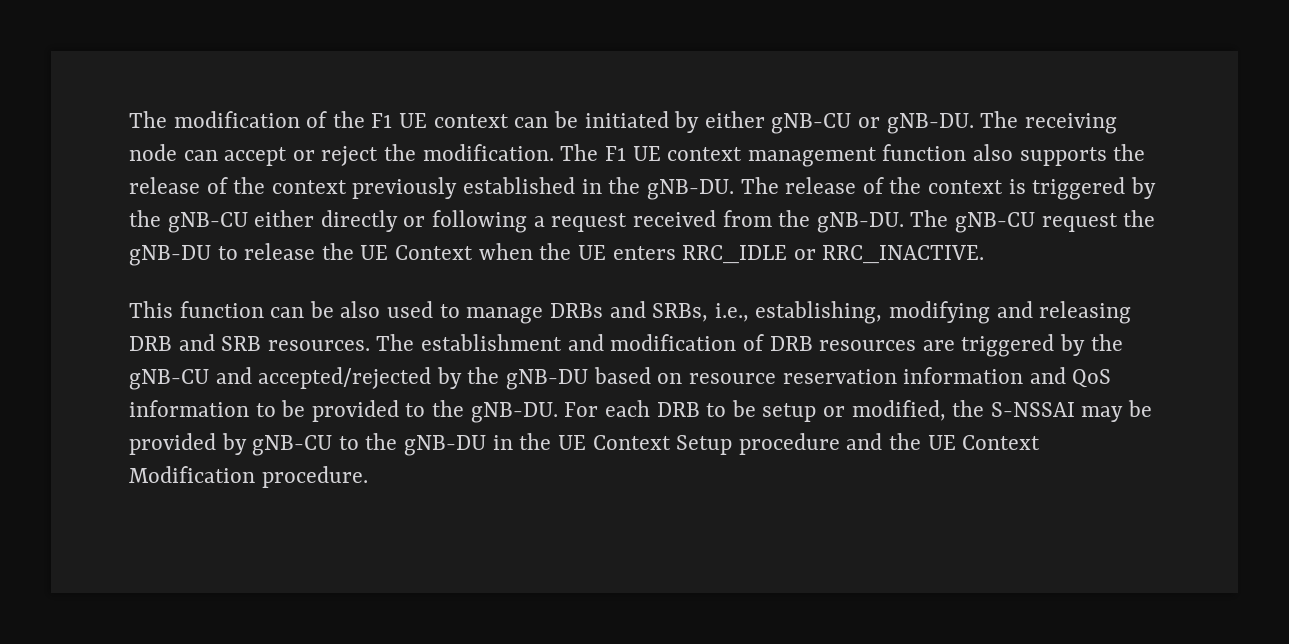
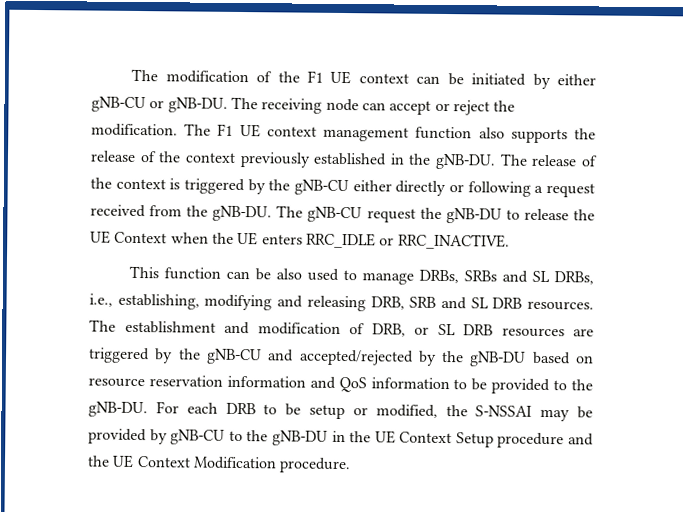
[549,301,709,322] DRBs and SRBs, -> [419,269,594,285] DRBs, SRBs and SL DRBs,
[129,334,262,351] DRB and SRB -> [370,296,523,310] DRB, SRB and SL DRB
(764, 342) none -> [371,323,456,337] DRB, or SL

